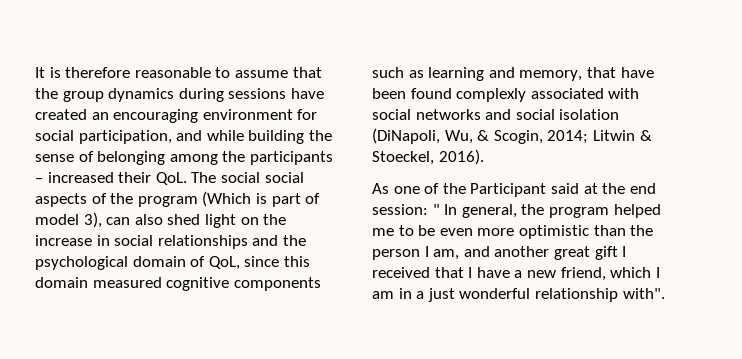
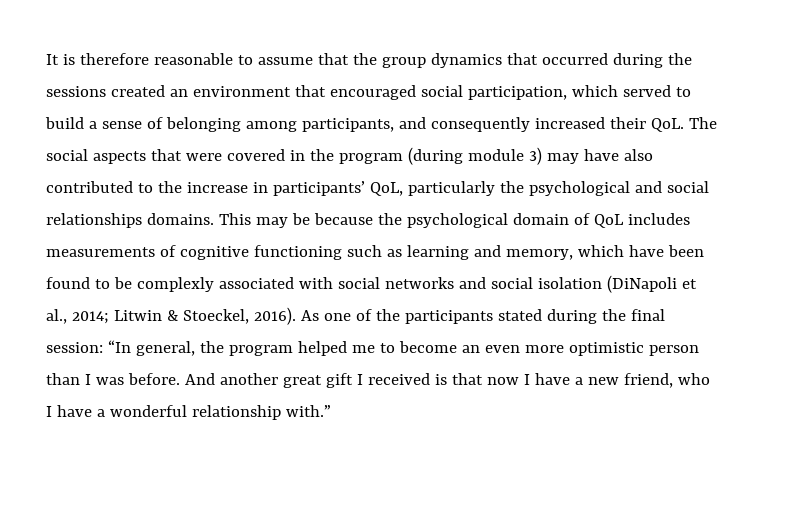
[178,88,324,102] [35,109,318,123] [35,130,332,144] during sessions have created an encouraging environment for social participation, and while building the -> [506,53,692,68] [46,85,691,100] [45,117,97,129] that occurred during the sessions created an environment that encouraged social participation, which served to build a
[222,151,333,165] [35,178,43,183] the participants – -> [301,117,530,132] participants, and consequently
[264,172,304,183] [35,191,321,207] [35,212,287,228] [35,235,306,249] [35,256,310,270] [35,277,321,291] social aspects of the program (Which is part of model 3), can also shed light on the increase in social relationships and the psychological domain of QoL, since this domain measured cognitive components -> [92,147,653,165] [46,181,709,196] [46,213,690,228] [46,245,342,260] aspects that were covered in the program (during module 3) may have also contributed to the increase in participants’ QoL, particularly the psychological and social relationships domains. This may be because the psychological domain of QoL includes measurements of cognitive functioning
[586,67,616,78] that -> [577,245,624,257] which
(452, 93) none -> [94,277,132,289] to be
[372,128,543,144] (DiNapoli, Wu, & Scogin, -> [606,275,697,293] [46,309,67,324] (DiNapoli et al.,
(484, 157) // -> (296, 316) none
[470,183,656,197] [372,204,458,215] Participant said at the end session: " In -> [404,309,665,324] [46,340,131,353] participants stated during the final session: “In
[418,225,436,236] be -> [398,341,480,353] become an
[593,225,654,236] [372,246,490,260] than the person I am, and -> [648,345,699,356] [46,373,215,385] person than I was before. And
[434,267,464,278] that -> [434,373,519,385] is that now
[610,267,660,278] [372,288,455,302] which I am in a just -> [677,373,710,385] [46,405,105,417] who I have a
[622,288,665,299] with". -> [285,405,331,417] with.”

